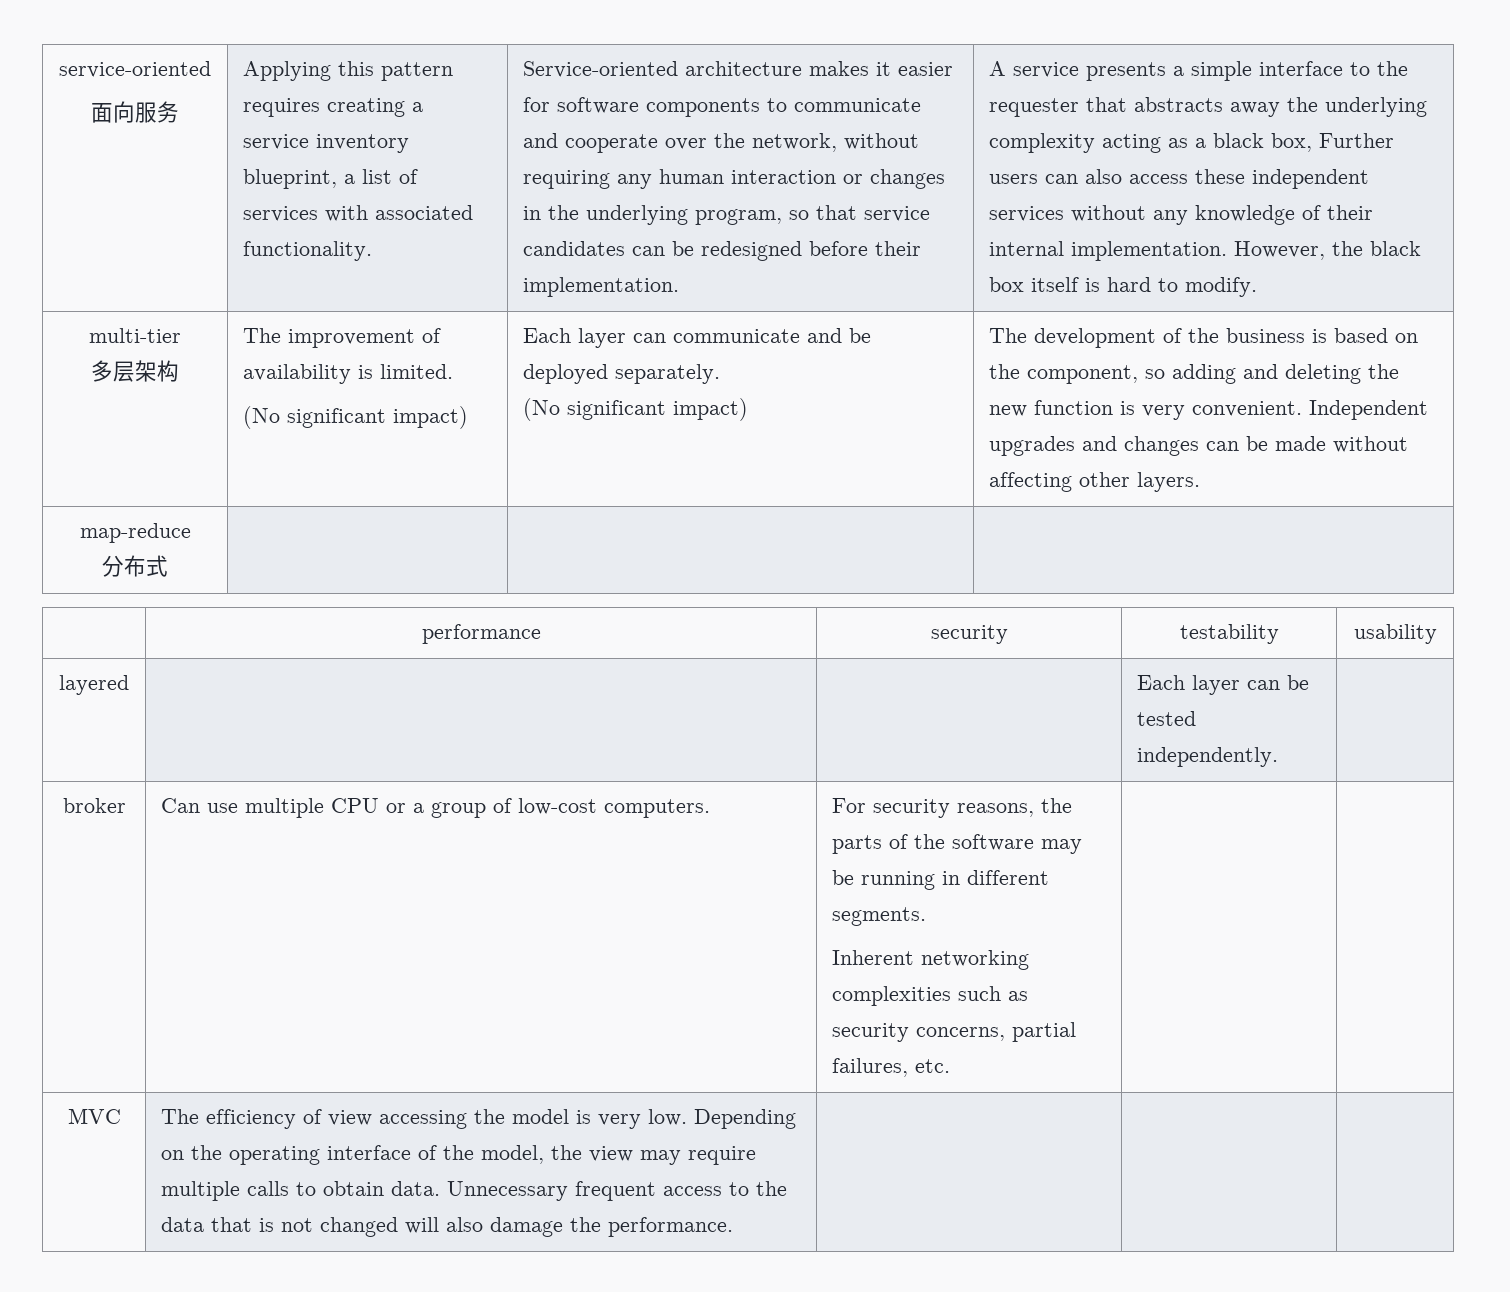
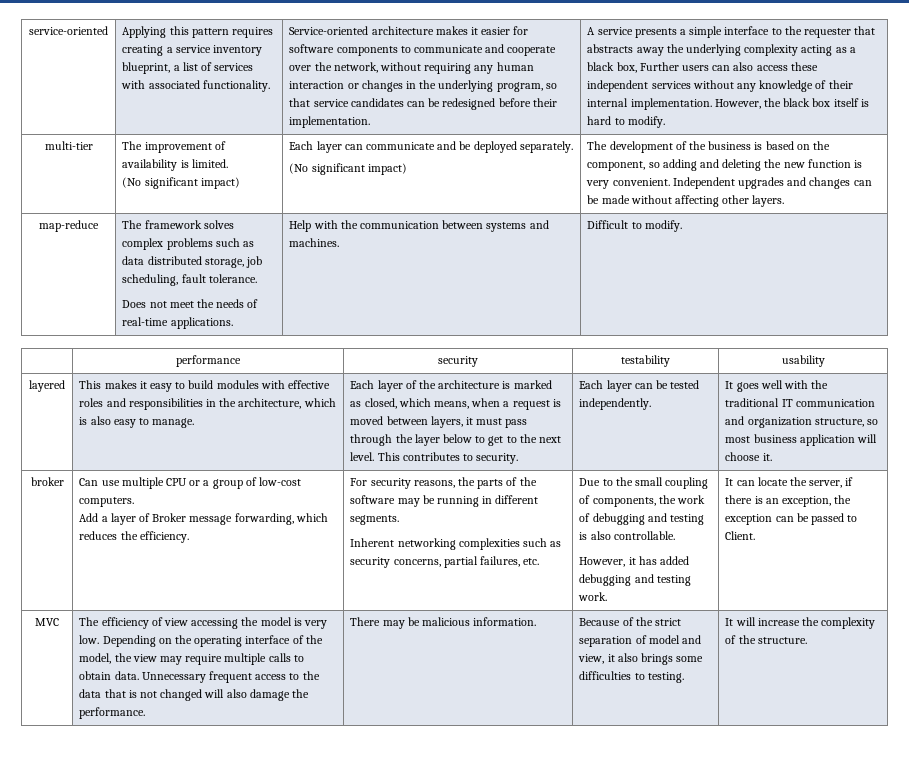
[91,101,179,123] // 面向服务 -> (108, 30) none
[91,360,179,382] // 多层架构 -> (93, 145) none
[102,555,168,577] // 分布式 | | | -> [122,220,234,229] [122,238,255,250] [122,256,263,268] [122,274,257,286] [122,299,259,308] [122,317,233,329] [289,220,549,232] [289,238,340,247] [587,220,682,232] | The framework solves complex problems such as data distributed storage, job scheduling, fault tolerance. // Does not meet the needs of real-time applications. | Help with the communication between systems and machines. | Difficult to modify.
(129, 685) | -> [79,380,331,392] [79,398,336,410] [79,416,195,428] [350,380,552,392] [350,398,561,410] [350,416,528,428] [350,434,562,446] [350,452,519,464] This makes it easy to build modules with effective roles and responsibilities in the architecture, which is also easy to manage. | Each layer of the architecture is marked as closed, which means, when a request is moved between layers, it must pass through the layer below to get to the next level. This contributes to security.
(1279, 757) none -> [725,380,829,392] [725,398,875,407] [725,416,879,428] [725,434,878,446] [725,452,772,461] It goes well with the traditional IT communication and organization structure, so most business application will choose it.
(711, 808) none -> [79,513,328,525] [79,531,189,543] // Add a layer of Broker message forwarding, which reduces the efficiency.
(951, 1066) | -> [579,477,709,489] [579,495,706,507] [579,513,705,525] [579,531,675,540] [579,556,690,567] [579,574,691,586] [578,592,608,601] [725,477,854,488] [725,495,852,507] [725,513,858,525] [725,531,756,540] Due to the small coupling of components, the work of debugging and testing is also controllable. // However, it has added debugging and testing work. | It can locate the server, if there is an exception, the exception can be passed to Client.
(734, 1227) | | -> [350,617,537,629] [579,617,682,626] [579,635,702,647] [578,653,704,665] [579,671,684,683] [725,617,876,629] [725,635,807,644] There may be malicious information. | Because of the strict separation of model and view, it also brings some difficulties to testing. | It will increase the complexity of the structure.

